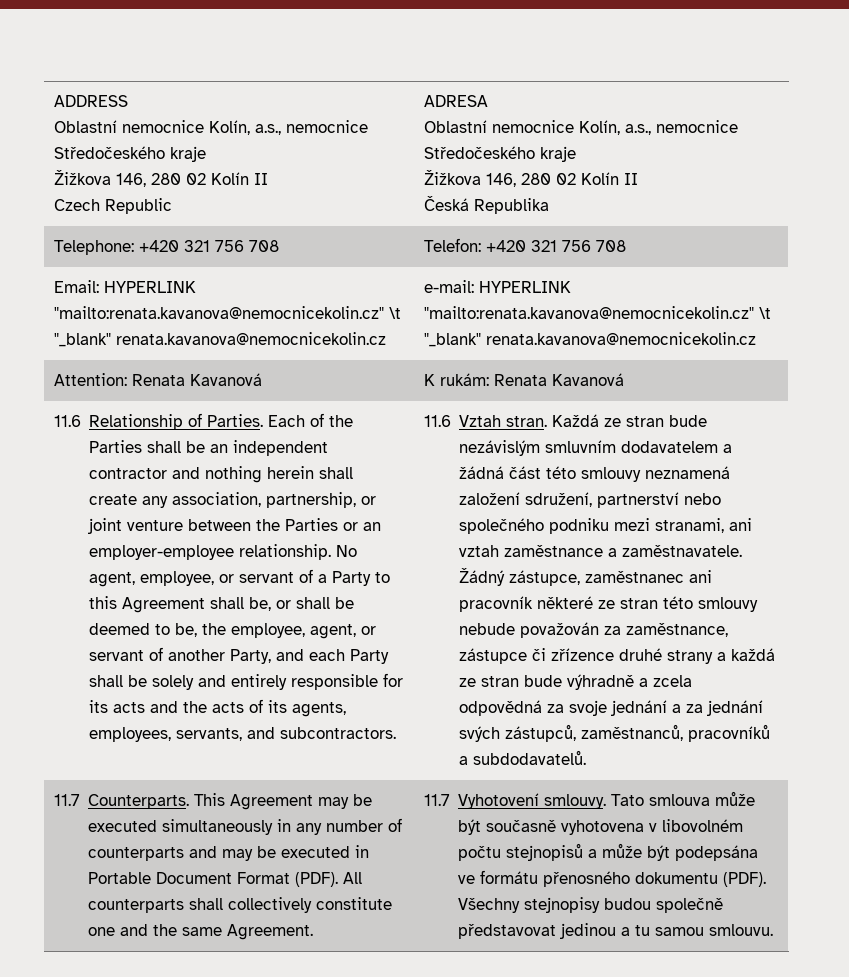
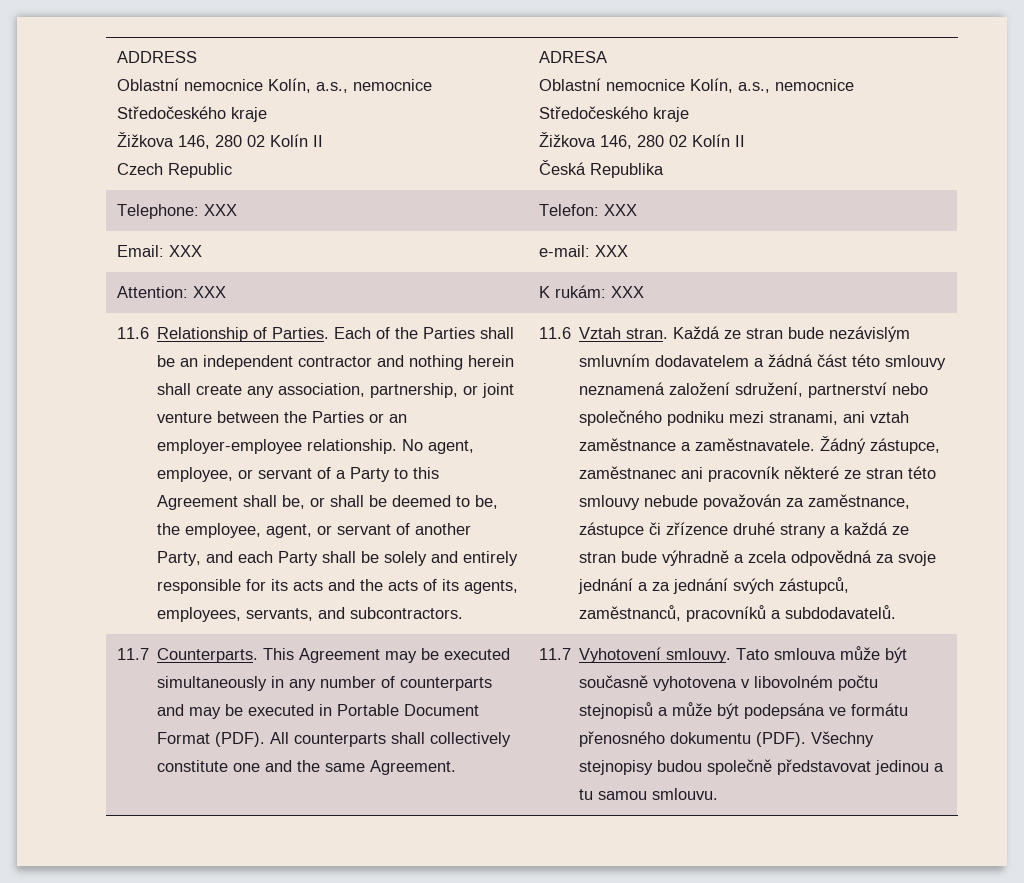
[138,240,279,252] [423,238,626,252] [53,280,196,293] [53,306,401,319] [53,332,386,347] [423,280,571,293] [423,306,771,319] [423,332,756,347] +420 321 756 708 | Telefon: +420 321 756 708 // Email: HYPERLINK "mailto:renata.kavanova@nemocnicekolin.cz" \t "_blank" renata.kavanova@nemocnicekolin.cz | e-mail: HYPERLINK "mailto:renata.kavanova@nemocnicekolin.cz" \t "_blank" renata.kavanova@nemocnicekolin.cz -> [203,204,237,216] [538,204,637,216] [116,245,202,257] [538,245,628,257] XXX | Telefon: XXX // Email: XXX | e-mail: XXX
[131,373,262,386] Renata Kavanová -> [192,286,226,298] XXX
[493,373,624,386] Renata Kavanová -> [610,286,644,298] XXX

